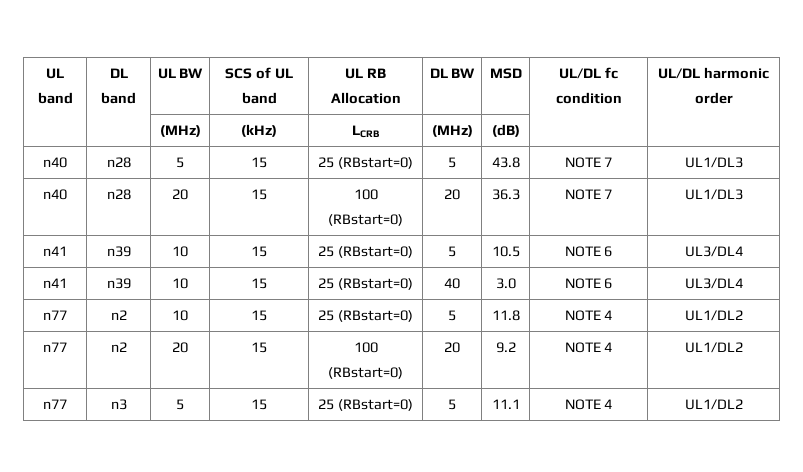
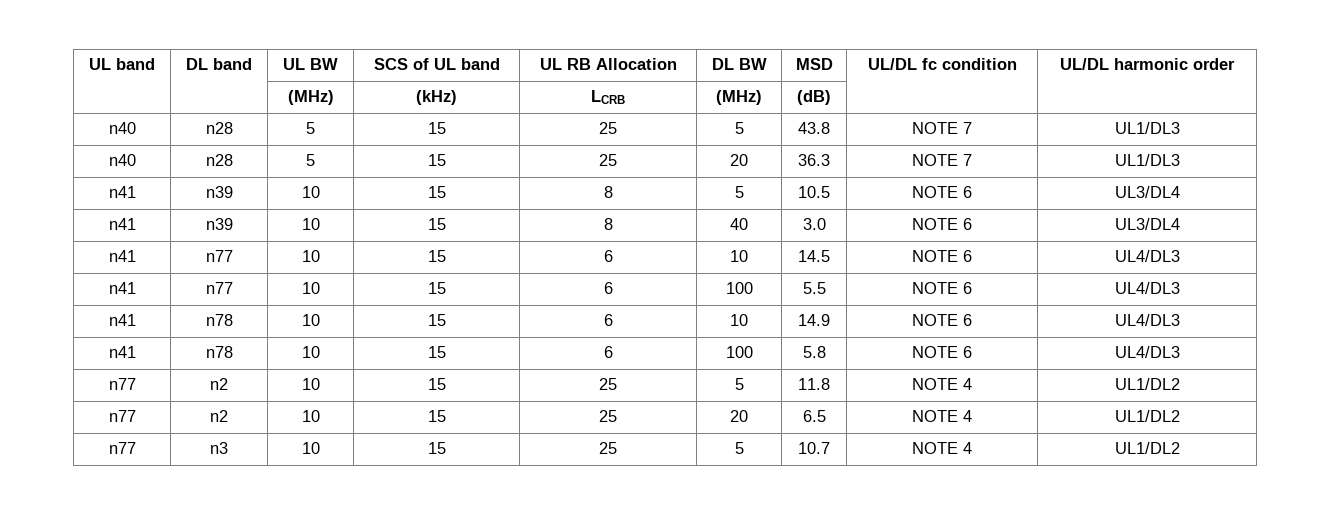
[337,157,413,169] (RBstart=0) -> (617, 128) none
[172,189,188,200] [251,189,267,200] [353,189,378,200] [328,214,404,226] 20 | 15 | 100 (RBstart=0) -> [306,154,315,166] [427,154,446,166] [599,154,617,166] 5 | 15 | 25
[318,246,413,258] 25 (RBstart=0) -> [603,186,613,198] 8
[318,278,413,290] 25 (RBstart=0) -> [603,218,613,230] 8
[43,310,67,320] [110,310,127,320] [172,310,188,321] [251,310,267,321] [318,310,413,322] // n77 | n2 | 10 | 15 | 25 (RBstart=0) -> [108,250,136,262] [205,250,233,262] [301,250,320,262] [427,250,446,262] [603,250,613,262] [730,250,748,262] [798,250,830,262] [912,250,972,262] [1114,250,1180,262] [108,282,136,294] [205,282,233,294] [301,282,320,294] [427,282,446,294] [603,282,613,294] [725,282,753,294] [802,282,826,294] [912,282,972,294] [1114,282,1180,294] [108,314,136,326] [205,314,233,326] [301,314,320,326] [427,314,446,326] [603,314,613,326] [730,314,748,326] [798,314,830,326] [912,314,972,326] [1114,314,1180,326] [108,346,136,358] [205,346,233,358] [301,346,320,358] [427,346,446,358] [603,346,613,358] [725,346,753,358] [802,346,826,358] [912,346,972,358] [1114,346,1180,358] [108,378,136,390] [210,378,228,390] [301,378,320,390] [427,378,446,390] [599,378,617,390] // n41 | n77 | 10 | 15 | 6 | 10 | 14.5 | NOTE 6 | UL4/DL3 // n41 | n77 | 10 | 15 | 6 | 100 | 5.5 | NOTE 6 | UL4/DL3 // n41 | n78 | 10 | 15 | 6 | 10 | 14.9 | NOTE 6 | UL4/DL3 // n41 | n78 | 10 | 15 | 6 | 100 | 5.8 | NOTE 6 | UL4/DL3 // n77 | n2 | 10 | 15 | 25
[172,342,188,353] [251,342,267,353] [353,342,378,353] [328,367,404,379] [444,342,460,353] [495,342,516,353] 20 | 15 | 100 (RBstart=0) | 20 | 9.2 -> [301,410,320,422] [427,410,446,422] [599,410,617,422] [730,410,748,422] [802,410,826,422] 10 | 15 | 25 | 20 | 6.5
[176,399,184,410] [251,399,267,410] [318,399,413,411] [448,399,456,410] [491,399,520,409] 5 | 15 | 25 (RBstart=0) | 5 | 11.1 -> [301,442,320,454] [427,442,446,454] [599,442,617,454] [734,442,744,454] [798,442,830,454] 10 | 15 | 25 | 5 | 10.7

